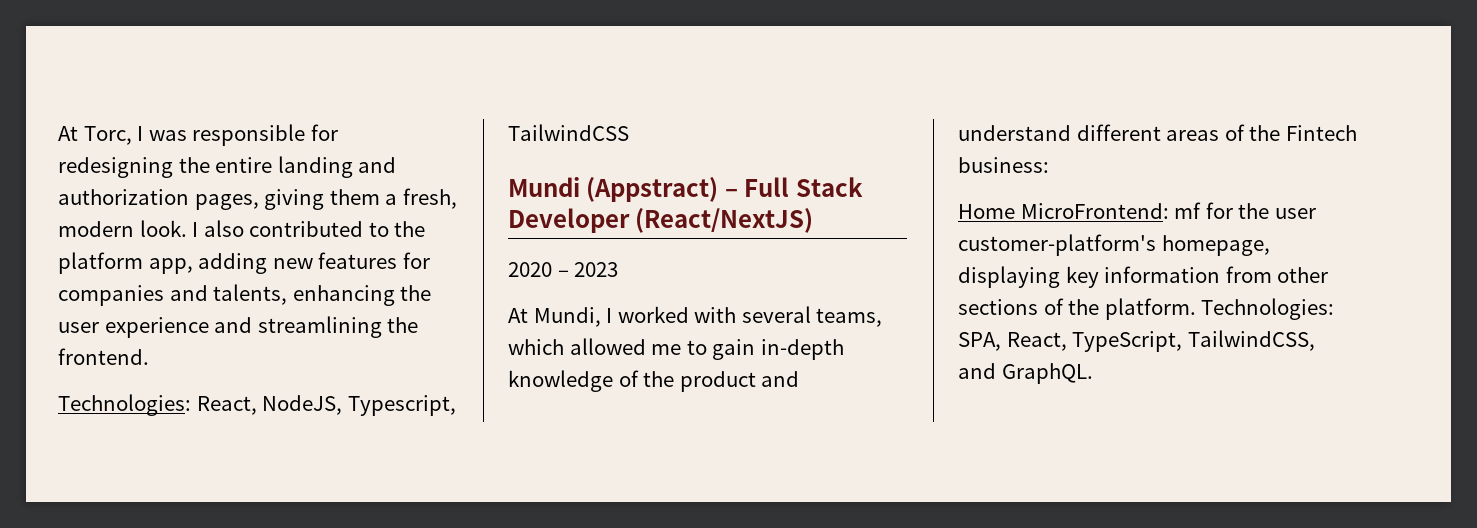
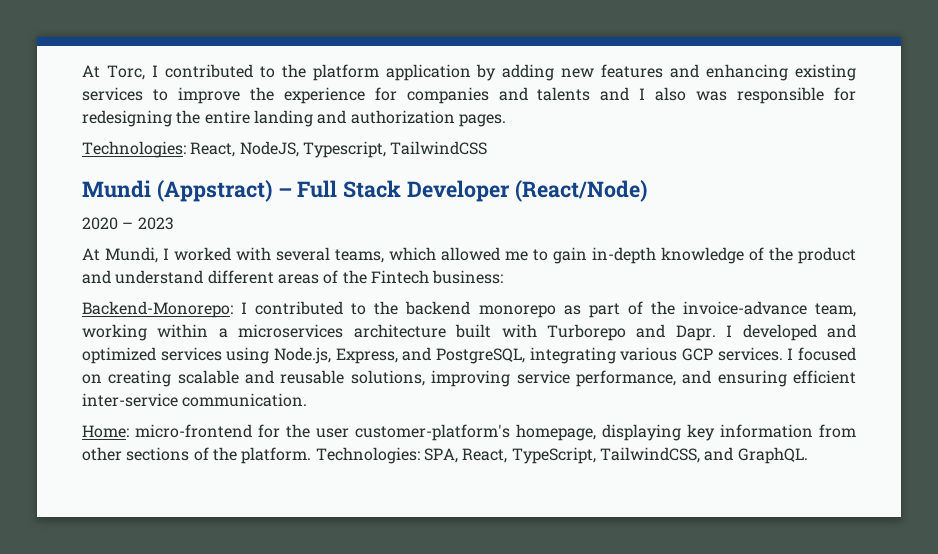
(144, 133) none -> [164,64,857,81] [82,87,687,104] contributed to the platform application by adding new features and enhancing existing services to improve the experience for companies and talents and I also
[194,188,457,210] [58,220,426,237] [58,252,430,274] [58,284,432,306] [58,316,419,338] [58,348,149,365] pages, giving them a fresh, modern look. I also contributed to the platform app, adding new features for companies and talents, enhancing the user experience and streamlining the frontend. -> [458,114,506,127] pages.
[635,208,814,233] (React/NextJS) -> [514,180,647,202] (React/Node)
[958,202,1202,219] Home MicroFrontend: mf -> [82,301,856,318] [82,324,856,341] [82,347,856,364] [82,370,857,387] [82,393,308,407] [82,424,252,438] Backend-Monorepo: I contributed to the backend monorepo as part of the invoice-advance team, working within a microservices architecture built with Turborepo and Dapr. I developed and optimized services using Node.js, Express, and PostgreSQL, integrating various GCP services. I focused on creating scalable and reusable solutions, improving service performance, and ensuring efficient inter-service communication. // Home: micro-frontend

